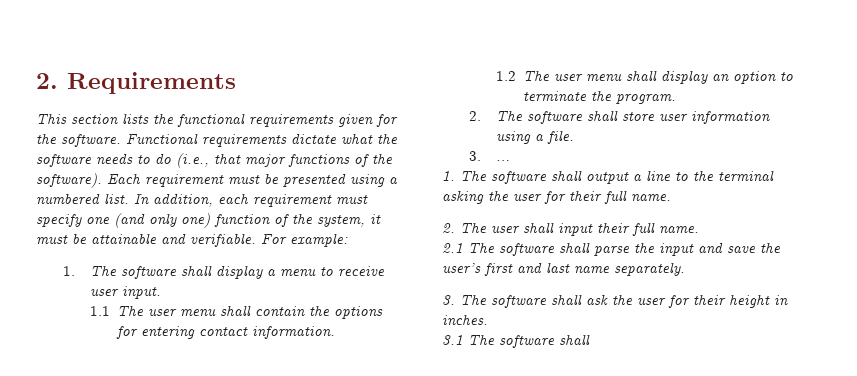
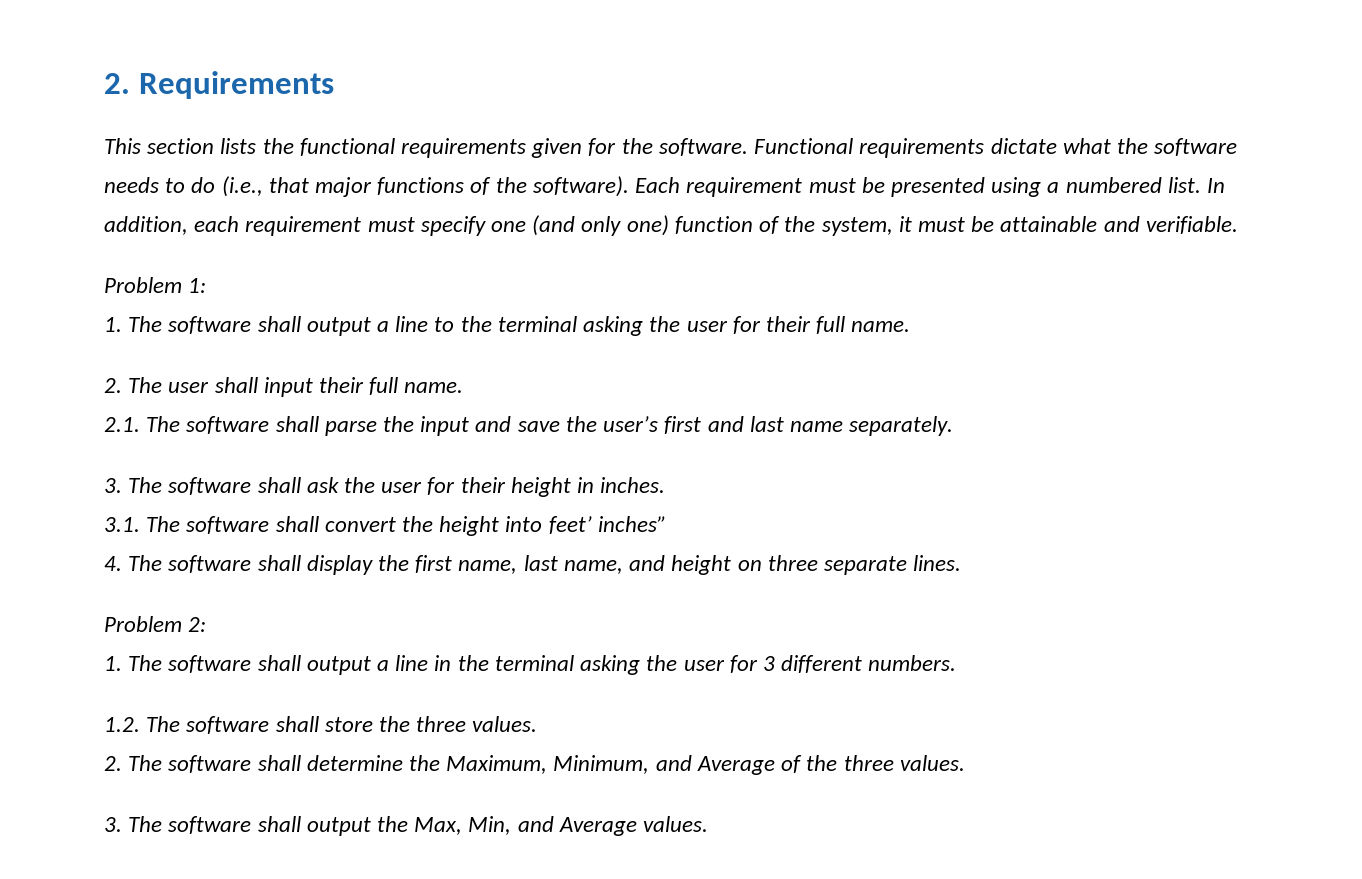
[261,233,348,247] [62,265,385,279] [89,286,161,299] [89,305,384,319] [116,326,336,339] [495,70,794,84] [523,90,677,104] [468,110,770,124] [495,130,574,144] [468,151,510,161] For example: // 1. The software shall display a menu to receive user input. // 1.1 The user menu shall contain the options for entering contact information. // 1.2 The user menu shall display an option to terminate the program. // 2. The software shall store user information using a file. // 3. … -> [104,277,207,293] // Problem 1:
[442,243,463,253] 2.1 -> [104,417,140,432] 2.1.
[442,334,590,348] 3.1 The software shall -> [104,516,667,536] [104,555,962,575] [104,616,207,632] [104,655,957,675] [104,716,538,734] [104,755,965,775] [104,816,709,836] 3.1. The software shall convert the height into feet’ inches” // 4. The software shall display the first name, last name, and height on three separate lines. // Problem 2: // 1. The software shall output a line in the terminal asking the user for 3 different numbers. // 1.2. The software shall store the three values. // 2. The software shall determine the Maximum, Minimum, and Average of the three values. // 3. The software shall output the Max, Min, and Average values.

